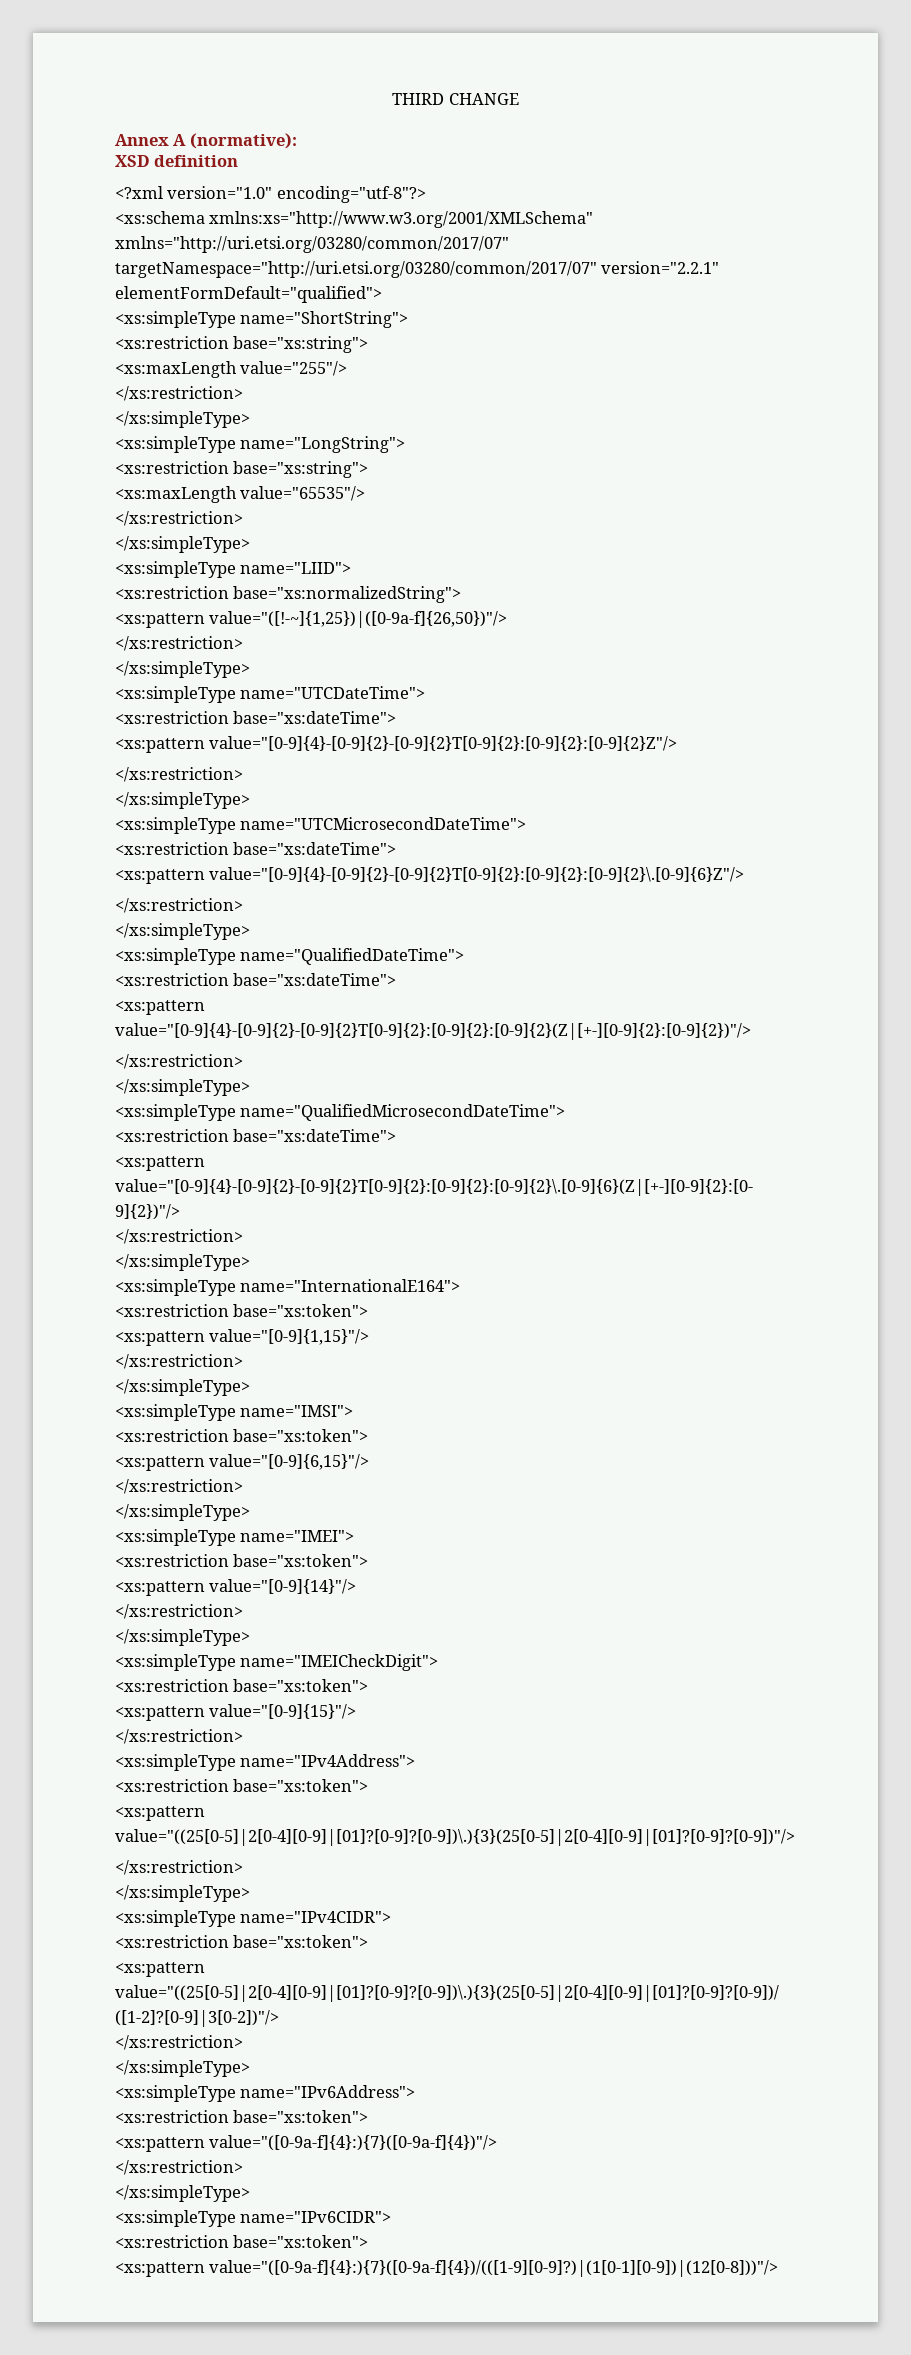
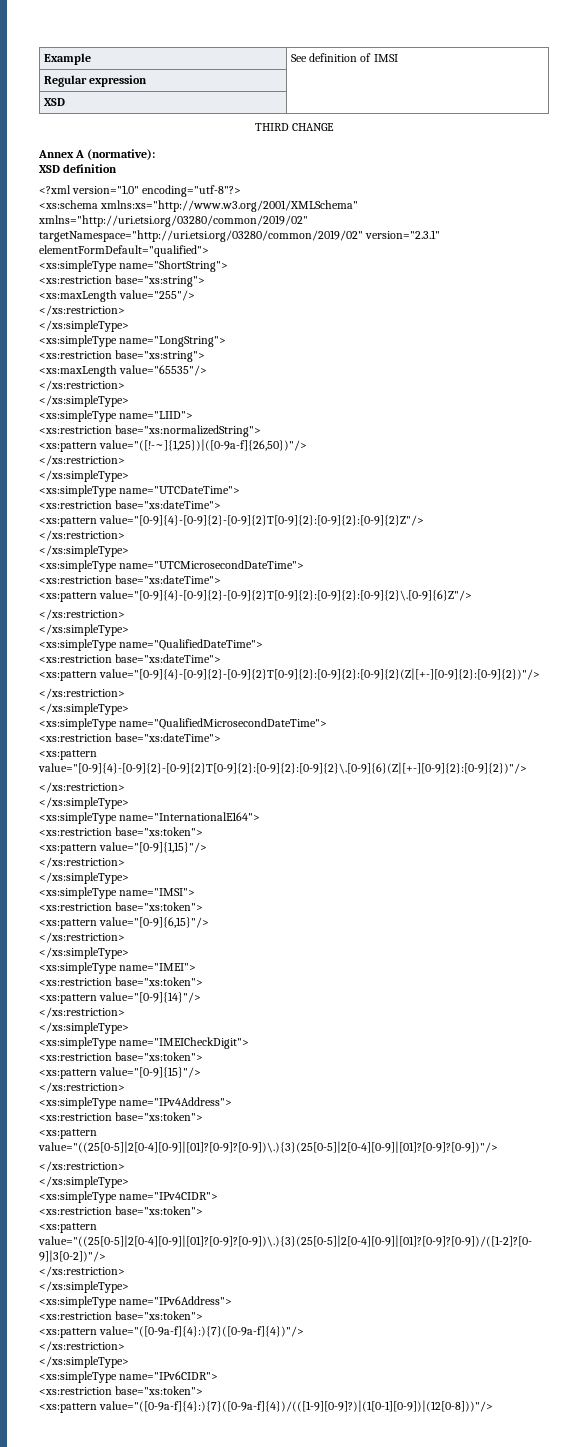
(392, 99) none -> [43,53,91,65] [290,53,398,62] [43,75,148,87] [43,98,65,106] Example | See definition of IMSI // Regular expression | // XSD | //
[115,236,509,253] [115,261,720,278] xmlns="http://uri.etsi.org/03280/common/2017/07" targetNamespace="http://uri.etsi.org/03280/common/2017/07" version="2.2.1" -> [38,215,308,227] [39,230,441,242] xmlns="http://uri.etsi.org/03280/common/2019/02" targetNamespace="http://uri.etsi.org/03280/common/2019/02" version="2.3.1"

